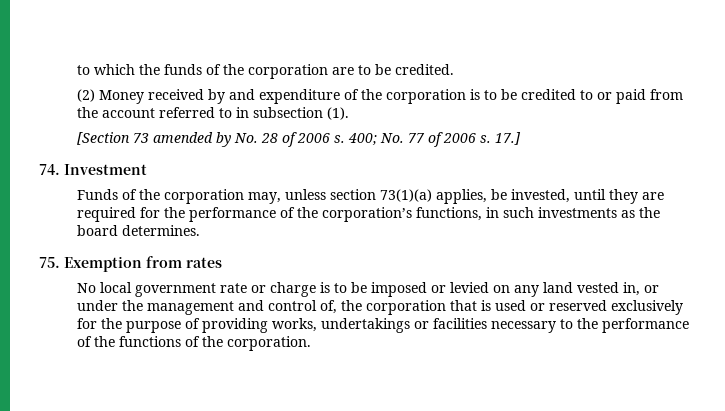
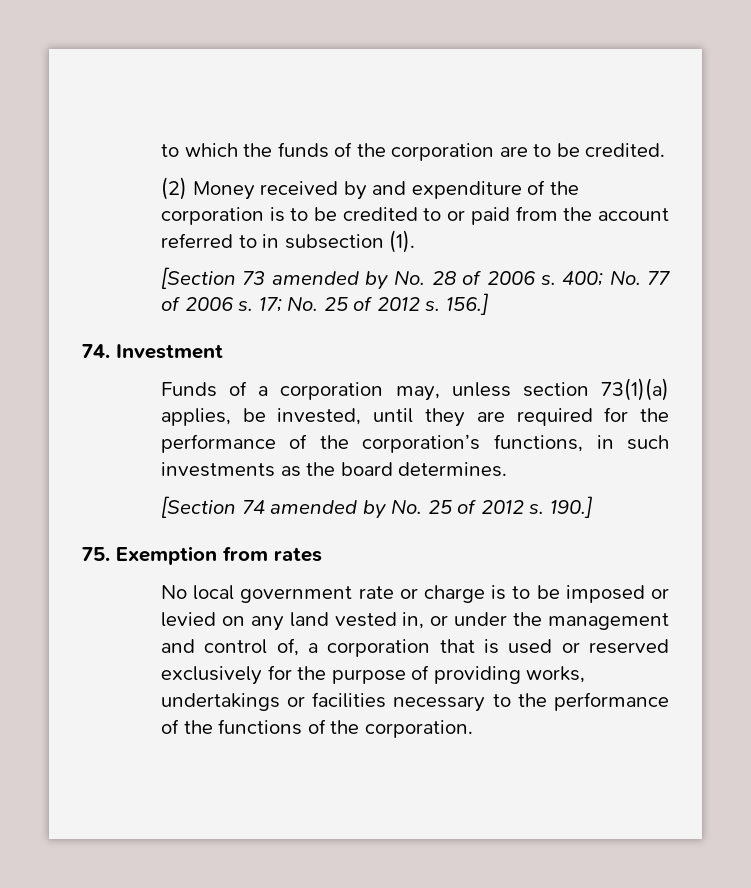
[495,132,522,145] 17.] -> [258,293,489,315] 17; No. 25 of 2012 s. 156.]
[139,189,161,200] the -> [258,386,269,396] a
(201, 230) none -> [160,496,593,519] // [Section 74 amended by No. 25 of 2012 s. 190.]
[341,300,363,311] the -> [307,643,318,653] a

